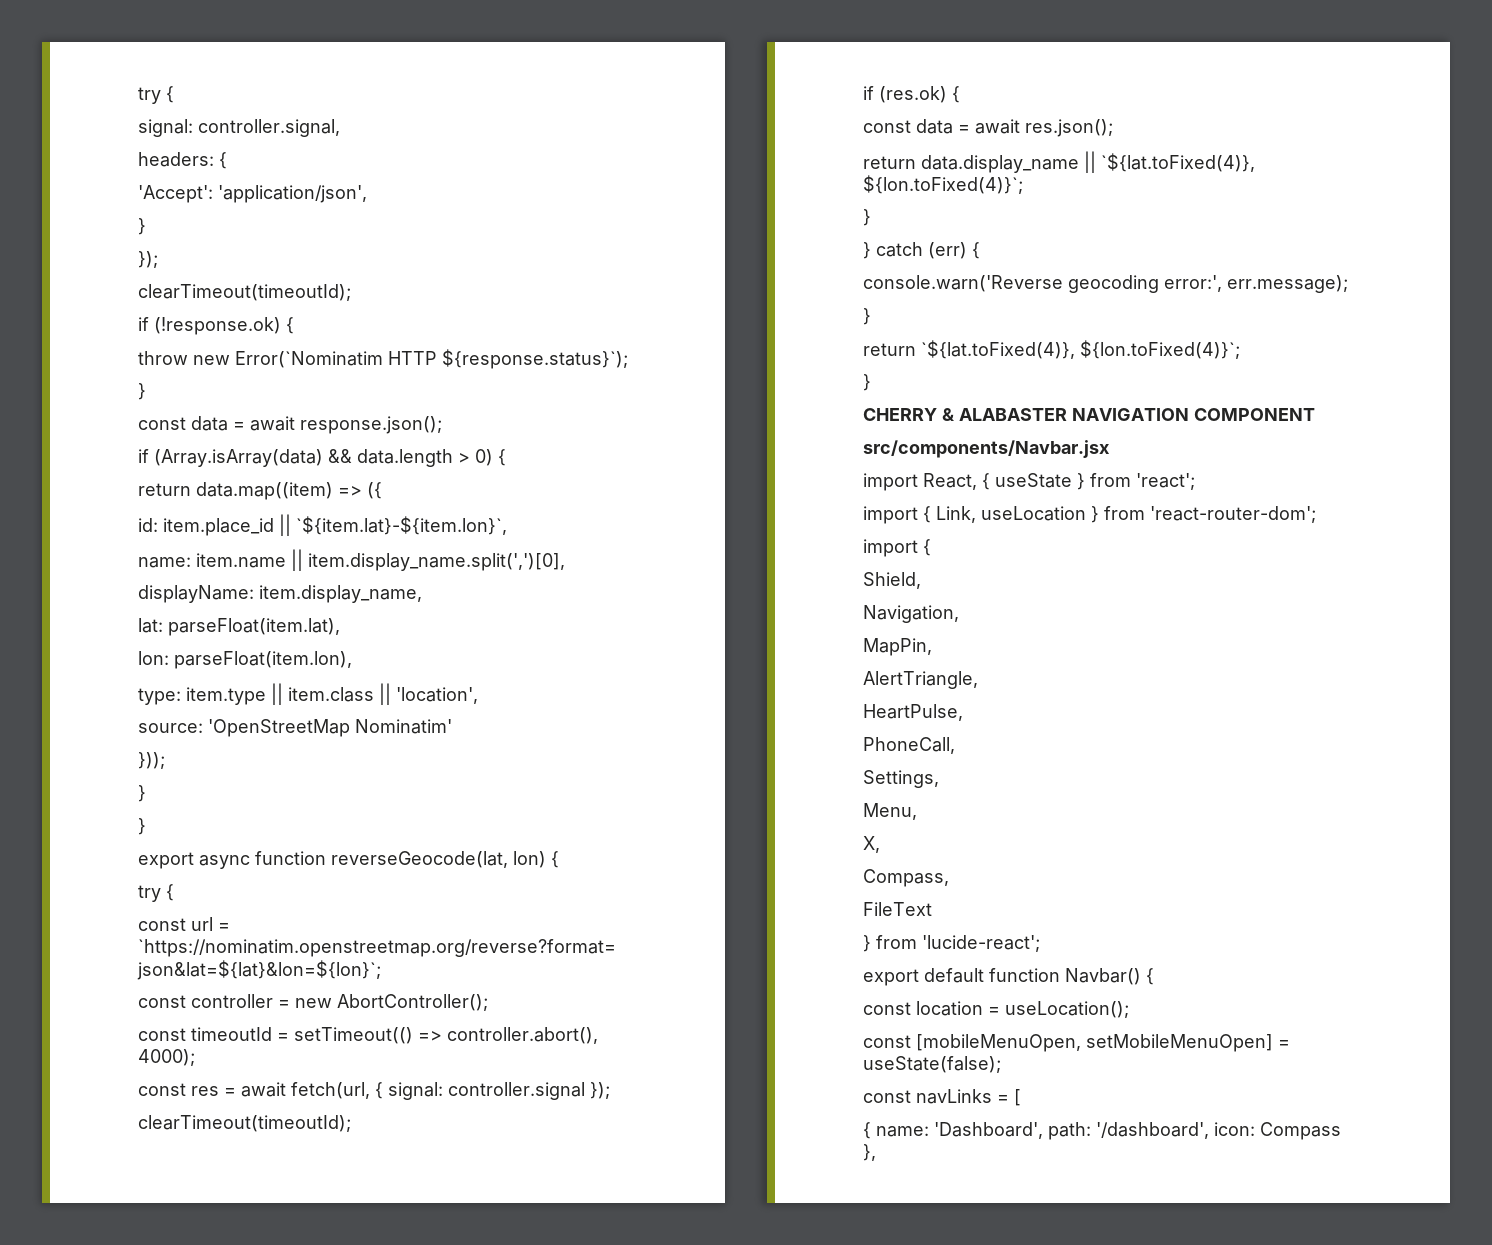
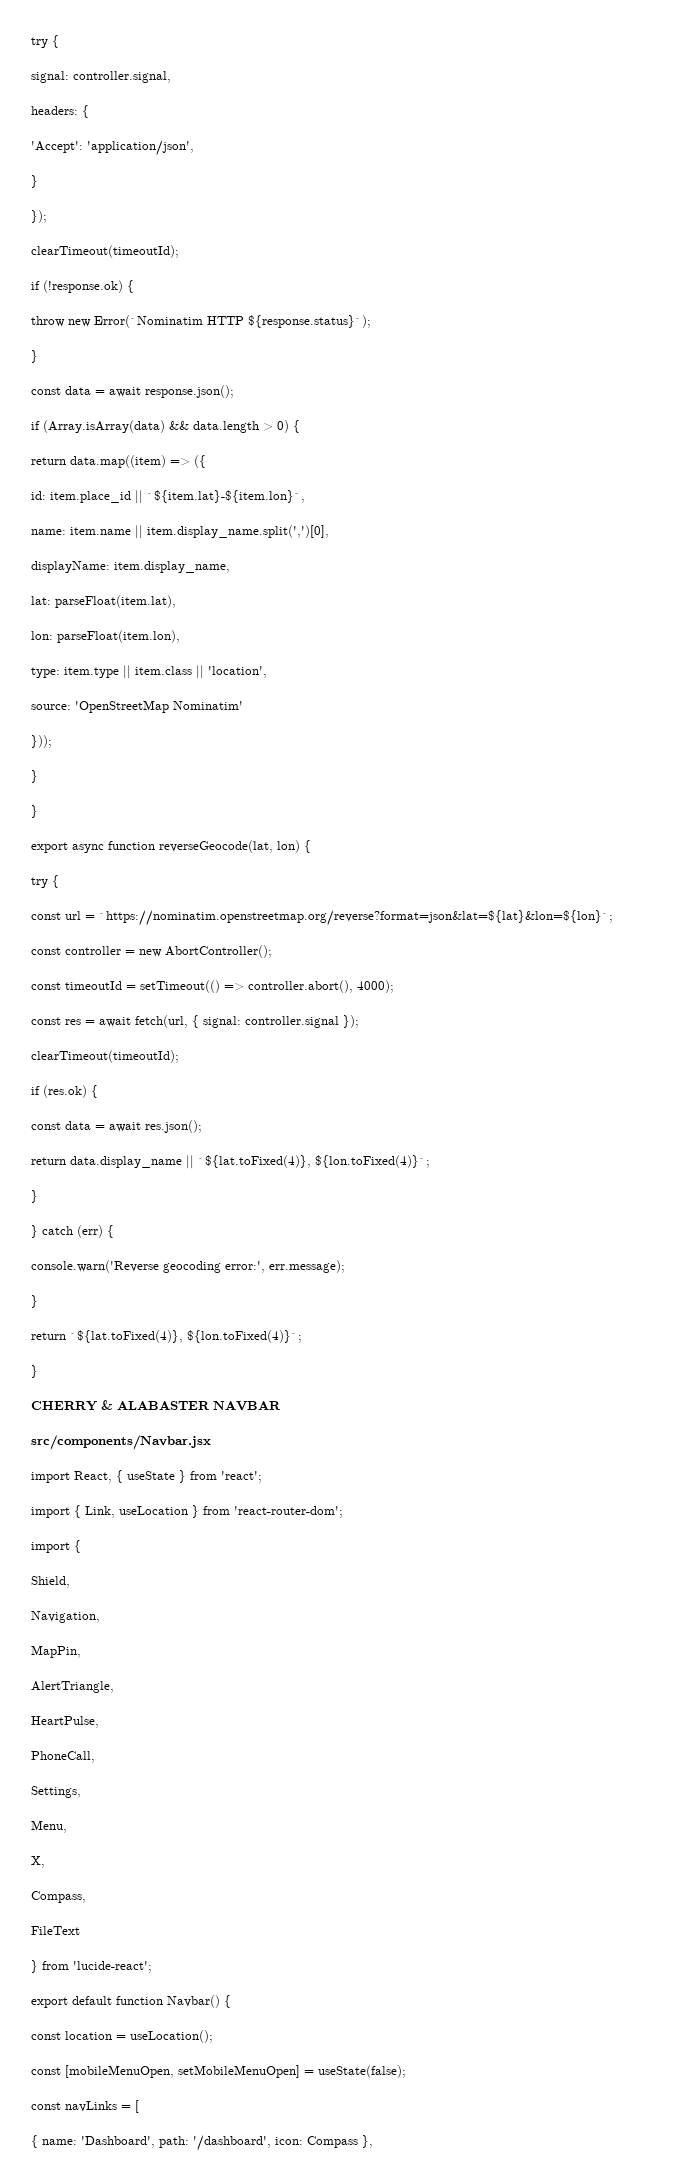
[1072,408,1315,421] NAVIGATION COMPONENT -> [213,1401,281,1411] NAVBAR

